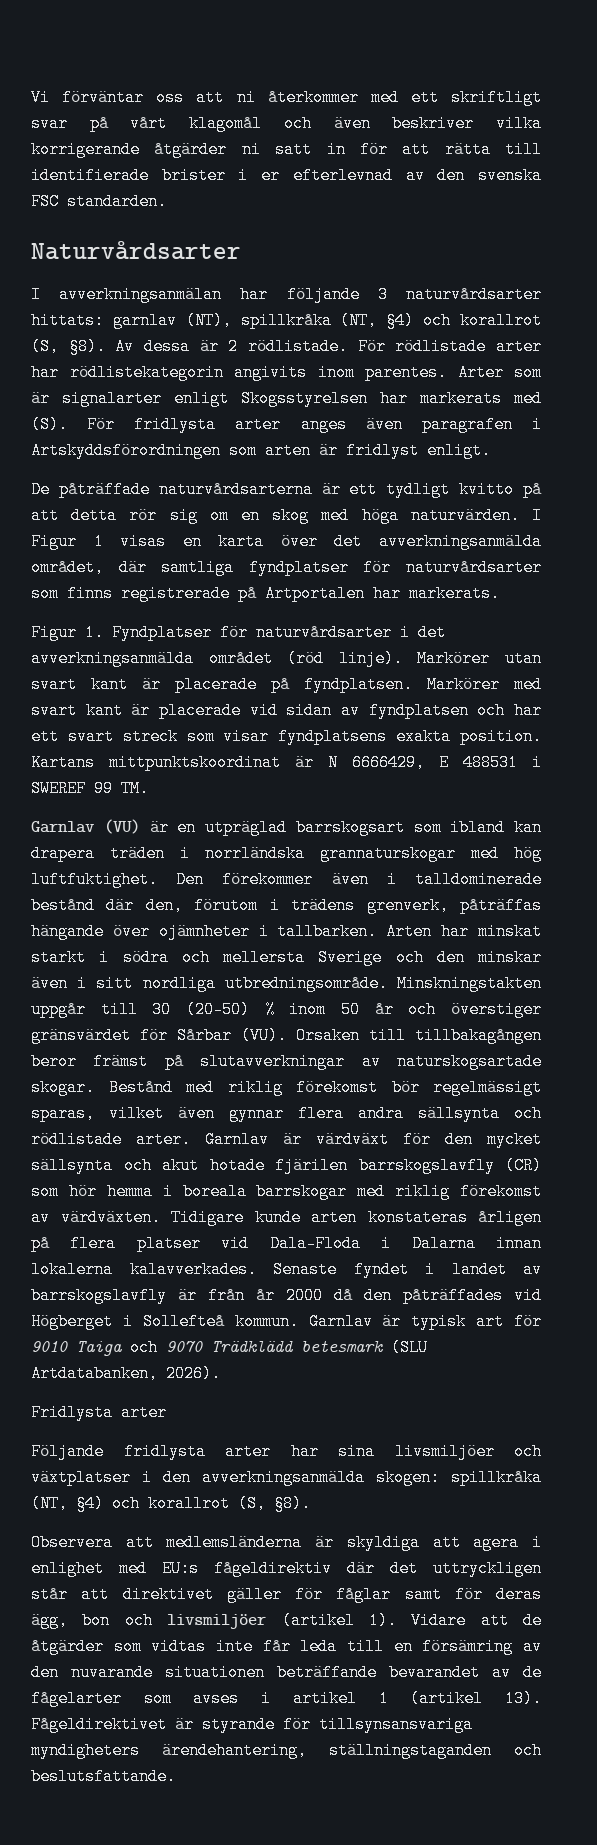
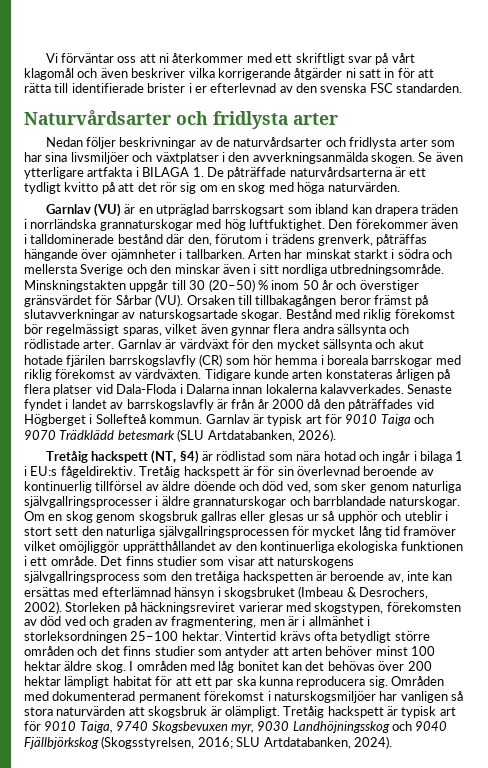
[31,286,542,303] [31,312,542,329] [31,338,542,355] [31,364,542,381] [31,390,542,407] [31,416,542,433] [31,442,491,459] // I avverkningsanmälan har följande 3 naturvårdsarter hittats: garnlav (NT), spillkråka (NT, §4) och korallrot (S, §8). Av dessa är 2 rödlistade. För rödlistade arter har rödlistekategorin angivits inom parentes. Arter som är signalarter enligt Skogsstyrelsen har markerats med (S). För fridlysta arter anges även paragrafen i Artskyddsförordningen som arten är fridlyst enligt. // -> [176,111,338,129] [45,137,455,149] [24,152,463,164] [24,167,204,179] och fridlysta arter // Nedan följer beskrivningar av de naturvårdsarter och fridlysta arter som har sina livsmiljöer och växtplatser i den avverkningsanmälda skogen. Se även ytterligare artfakta i BILAGA 1.
[71,507,118,524] detta -> [137,182,157,192] det
[531,507,542,524] [31,533,542,550] [31,559,542,576] [31,585,500,602] [31,624,446,641] [31,650,542,667] [31,676,542,693] [31,702,542,719] [31,728,542,745] [31,754,542,771] [31,780,149,797] I Figur 1 visas en karta över det avverkningsanmälda området, där samtliga fyndplatser för naturvårdsarter som finns registrerade på Artportalen har markerats. // Figur 1. Fyndplatser för naturvårdsarter i det avverkningsanmälda området (röd linje). Markörer utan svart kant är placerade på fyndplatsen. Markörer med svart kant är placerade vid sidan av fyndplatsen och har ett svart streck som visar fyndplatsens exakta position. Kartans mittpunktskoordinat är N 6666429, E 488531 i SWEREF 99 TM. -> (400, 187) none
[31,1404,167,1421] [31,1443,542,1460] [31,1469,542,1486] [31,1495,311,1512] [31,1534,542,1551] [31,1560,542,1577] [31,1586,542,1603] [31,1612,542,1629] [31,1638,542,1655] [31,1664,542,1681] [31,1690,542,1707] [31,1716,473,1733] [31,1742,542,1759] [31,1768,176,1785] Fridlysta arter // Följande fridlysta arter har sina livsmiljöer och växtplatser i den avverkningsanmälda skogen: spillkråka (NT, §4) och korallrot (S, §8). // Observera att medlemsländerna är skyldiga att agera i enlighet med EU:s fågeldirektiv där det uttryckligen står att direktivet gäller för fåglar samt för deras ägg, bon och livsmiljöer (artikel 1). Vidare att de åtgärder som vidtas inte får leda till en försämring av den nuvarande situationen beträffande bevarandet av de fågelarter som avses i artikel 1 (artikel 13). Fågeldirektivet är styrande för tillsynsansvariga myndigheters ärendehantering, ställningstaganden och beslutsfattande. -> [45,450,464,464] [24,466,434,478] [24,481,462,493] [24,496,461,508] [24,511,448,523] [24,526,457,538] [24,541,463,553] [24,556,355,568] [24,571,453,583] [24,586,428,599] [24,601,461,614] [24,616,371,628] [24,631,430,643] [24,646,436,658] [24,661,432,673] [24,676,445,688] [24,691,463,703] [24,706,456,718] [24,721,448,733] [24,736,392,749] Tretåig hackspett (NT, §4) är rödlistad som nära hotad och ingår i bilaga 1 i EU:s fågeldirektiv. Tretåig hackspett är för sin överlevnad beroende av kontinuerlig tillförsel av äldre döende och död ved, som sker genom naturliga självgallringsprocesser i äldre grannaturskogar och barrblandade naturskogar. Om en skog genom skogsbruk gallras eller glesas ur så upphör och uteblir i stort sett den naturliga självgallringsprocessen för mycket lång tid framöver vilket omöjliggör upprätthållandet av den kontinuerliga ekologiska funktionen i ett område. Det finns studier som visar att naturskogens självgallringsprocess som den tretåiga hackspetten är beroende av, inte kan ersättas med efterlämnad hänsyn i skogsbruket (Imbeau & Desrochers, 2002). Storleken på häckningsreviret varierar med skogstypen, förekomsten av död ved och graden av fragmentering, men är i allmänhet i storleksordningen 25–100 hektar. Vintertid krävs ofta betydligt större områden och det finns studier som antyder att arten behöver minst 100 hektar äldre skog. I områden med låg bonitet kan det behövas över 200 hektar lämpligt habitat för att ett par ska kunna reproducera sig. Områden med dokumenterad permanent förekomst i naturskogsmiljöer har vanligen så stora naturvärden att skogsbruk är olämpligt. Tretåig hackspett är typisk art för 9010 Taiga, 9740 Skogsbevuxen myr, 9030 Landhöjningsskog och 9040 Fjällbjörkskog (Skogsstyrelsen, 2016; SLU Artdatabanken, 2024).

